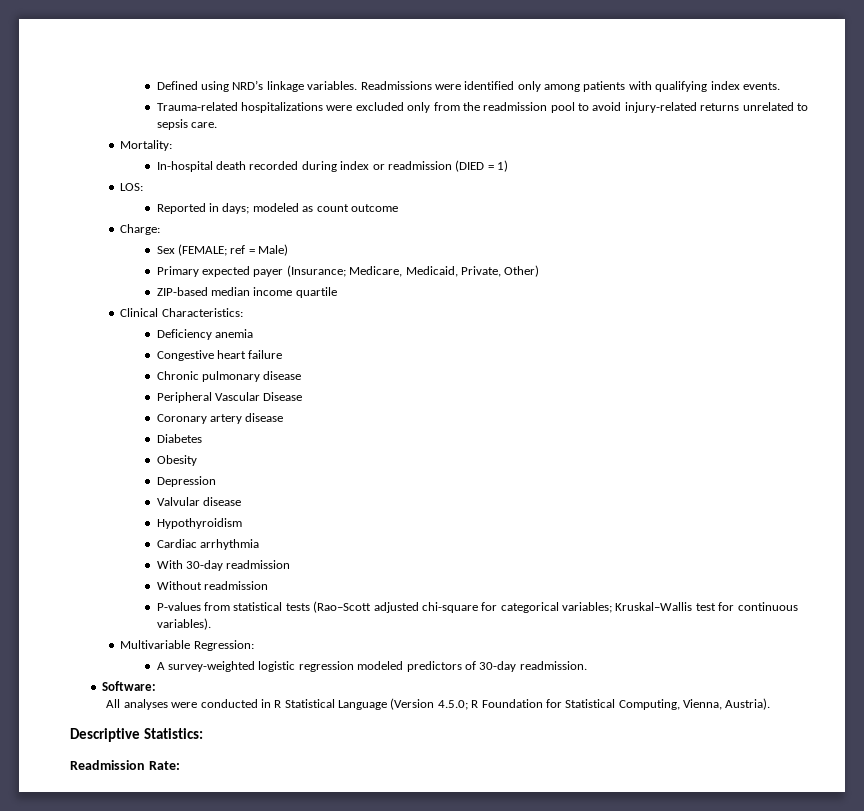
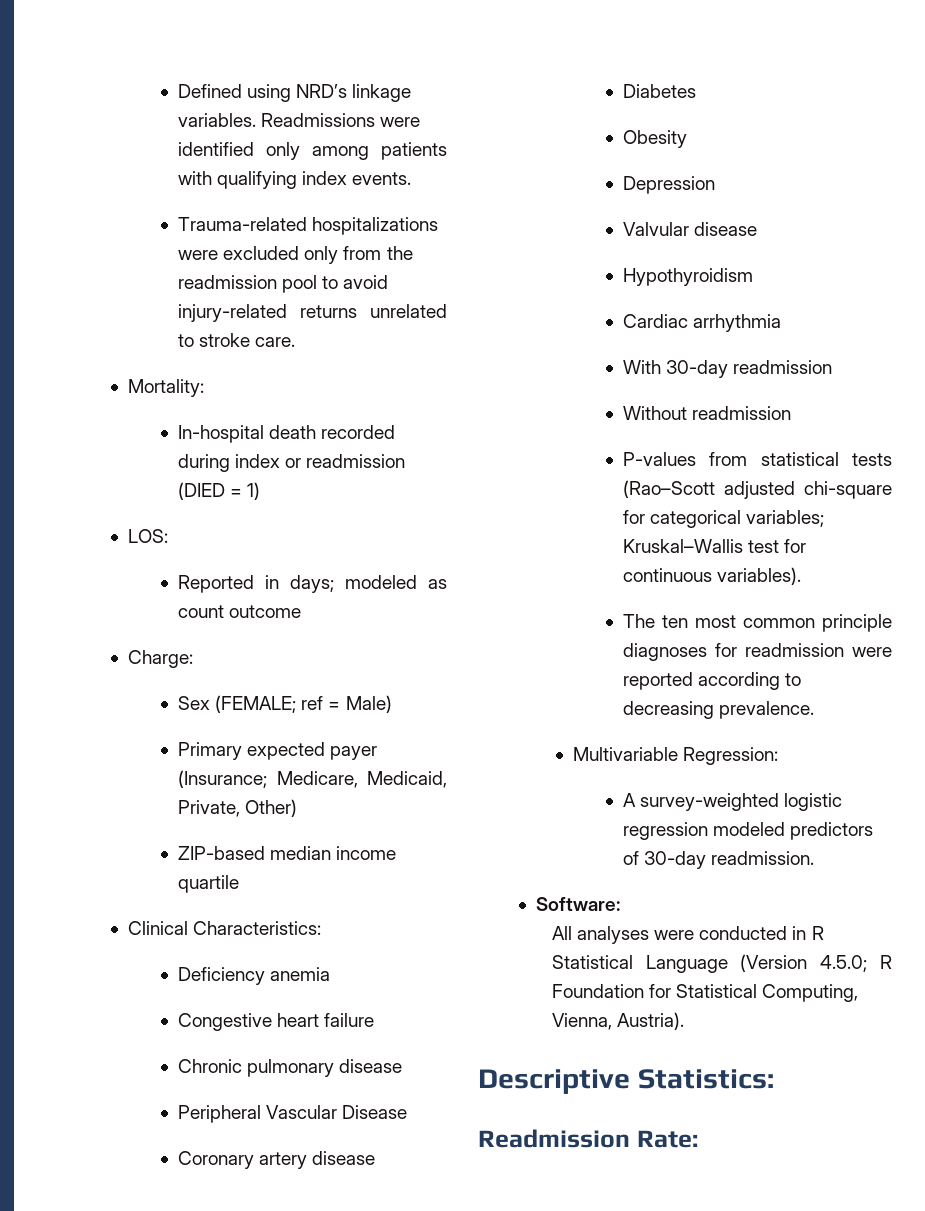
[156,119,188,130] sepsis -> [199,333,251,347] stroke
(211, 624) none -> [623,614,892,632] [623,643,892,661] [623,672,802,690] [623,701,815,719] // The ten most common principle diagnoses for readmission were reported according to decreasing prevalence.

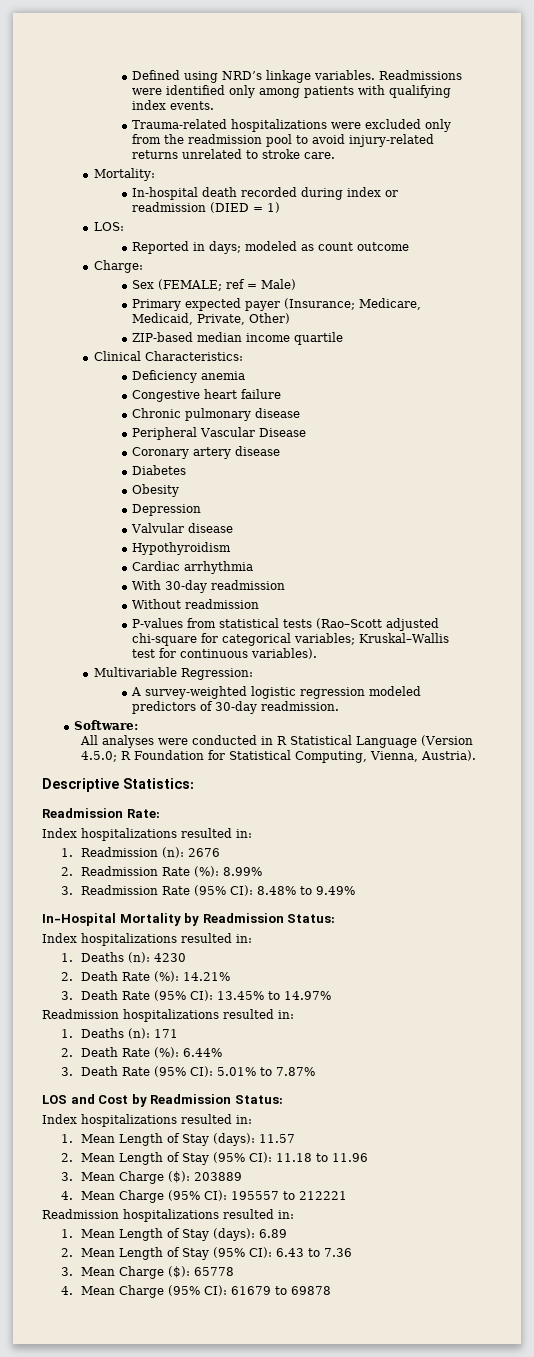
[623,614,892,632] [623,643,892,661] [623,672,802,690] [623,701,815,719] // The ten most common principle diagnoses for readmission were reported according to decreasing prevalence. -> (318, 653) none
(698, 1139) none -> [42,828,252,841] [61,847,220,858] [61,866,262,877] [61,885,355,896] [42,913,336,926] [42,933,252,946] [61,952,186,963] [61,971,230,982] [61,990,331,1001] [42,1009,294,1022] [61,1028,178,1039] [61,1047,222,1058] [61,1066,315,1077] [42,1094,283,1107] [42,1114,252,1127] [61,1133,295,1146] [61,1152,368,1165] [61,1171,242,1184] [61,1190,347,1203] [42,1209,294,1222] [61,1228,287,1241] [61,1247,352,1260] [61,1266,234,1279] [61,1285,331,1298] // Index hospitalizations resulted in: // 1. Readmission (n): 2676 // 2. Readmission Rate (%): 8.99% // 3. Readmission Rate (95% CI): 8.48% to 9.49% // In-Hospital Mortality by Readmission Status: // Index hospitalizations resulted in: // 1. Deaths (n): 4230 // 2. Death Rate (%): 14.21% // 3. Death Rate (95% CI): 13.45% to 14.97% // Readmission hospitalizations resulted in: // 1. Deaths (n): 171 // 2. Death Rate (%): 6.44% // 3. Death Rate (95% CI): 5.01% to 7.87% // LOS and Cost by Readmission Status: // Index hospitalizations resulted in: // 1. Mean Length of Stay (days): 11.57 // 2. Mean Length of Stay (95% CI): 11.18 to 11.96 // 3. Mean Charge ($): 203889 // 4. Mean Charge (95% CI): 195557 to 212221 // Readmission hospitalizations resulted in: // 1. Mean Length of Stay (days): 6.89 // 2. Mean Length of Stay (95% CI): 6.43 to 7.36 // 3. Mean Charge ($): 65778 // 4. Mean Charge (95% CI): 61679 to 69878

